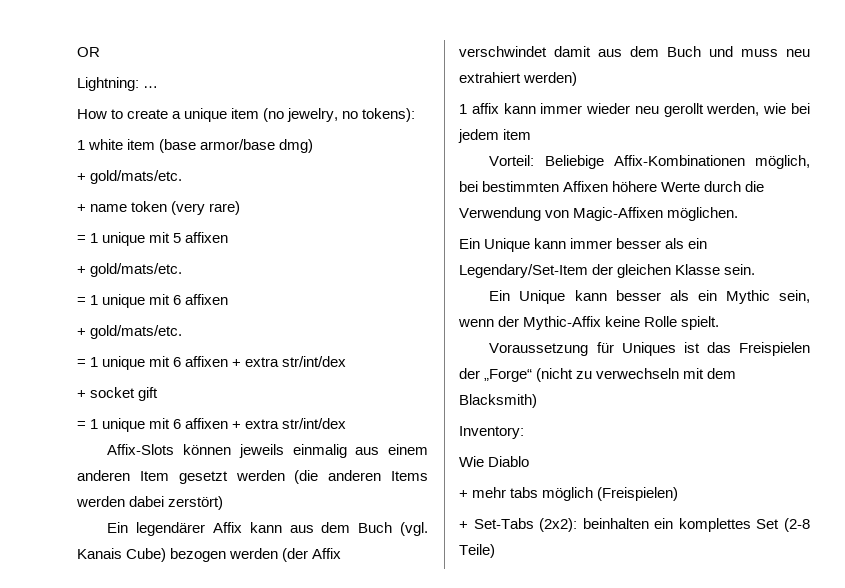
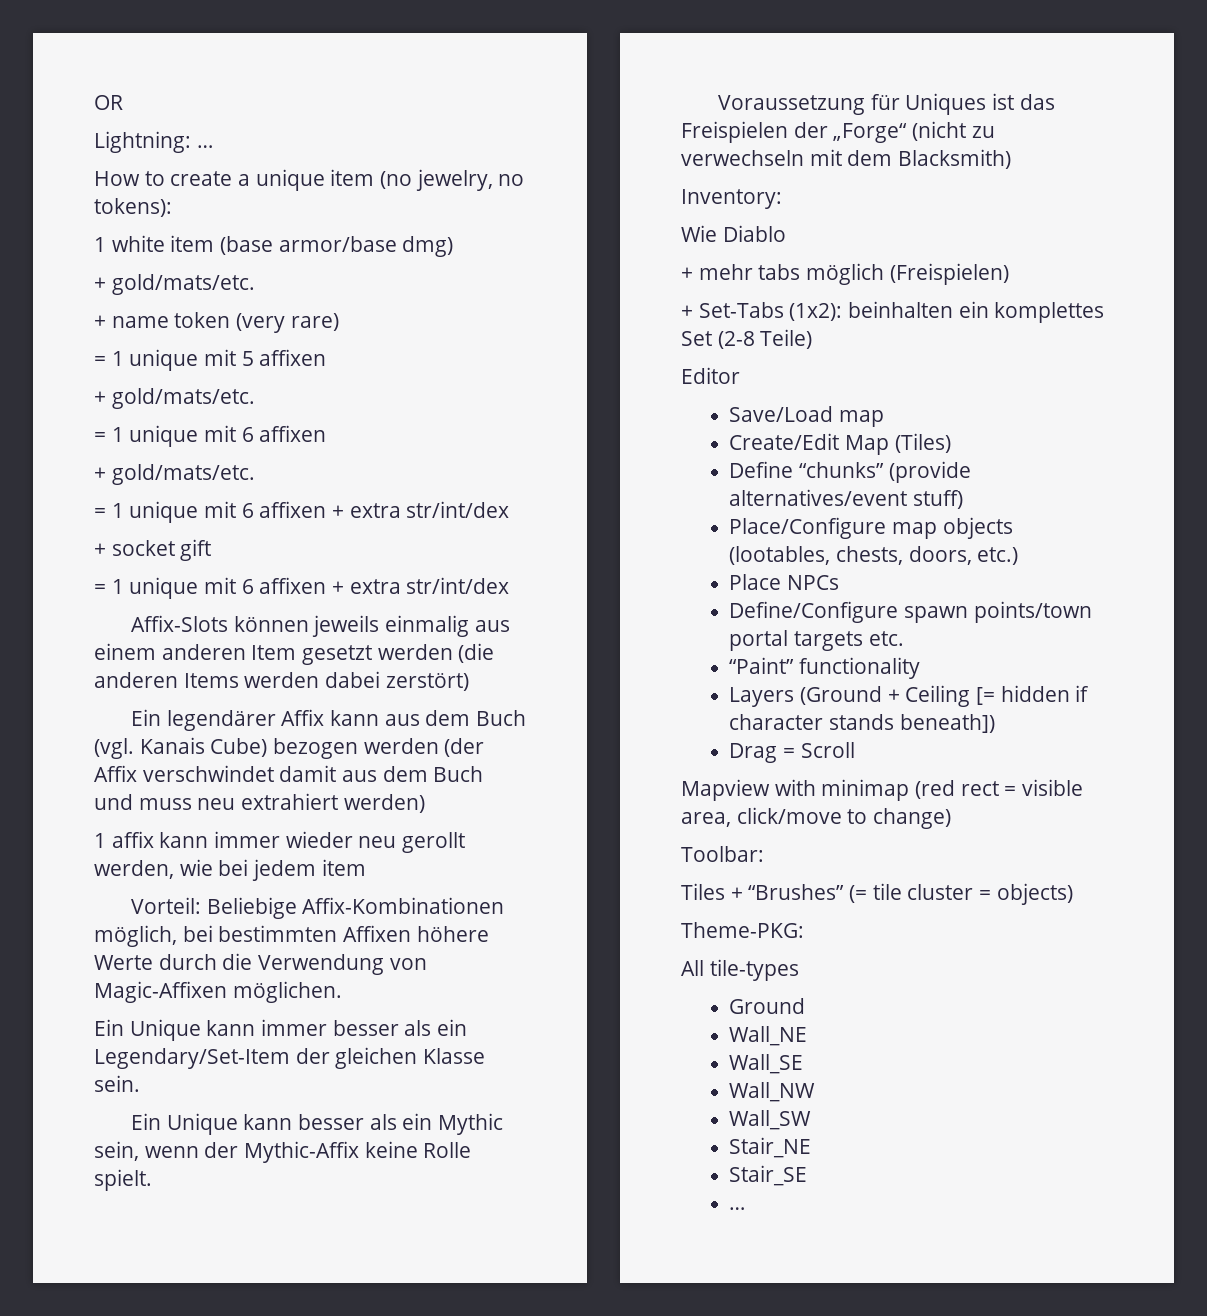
[539,518,578,532] (2x2): -> [789,303,843,321] (1x2):
(495, 551) none -> [681,367,740,384] [729,406,885,427] [729,433,951,455] [729,461,971,483] [729,489,964,509] [729,517,1013,539] [729,546,1019,565] [729,574,840,590] [729,601,1092,623] [729,630,904,651] [729,657,921,679] [729,685,1090,707] [729,714,995,733] [729,742,855,763] [681,779,1084,801] [681,807,952,829] [681,846,764,862] [681,883,1073,905] [681,922,804,938] [681,959,799,981] [729,998,806,1014] [729,1026,808,1046] [729,1054,804,1074] [729,1082,816,1102] [729,1110,812,1130] [729,1137,812,1158] [729,1165,808,1186] [729,1207,746,1210] // Editor // Save/Load map // Create/Edit Map (Tiles) // Define “chunks” (provide alternatives/event stuff) // Place/Configure map objects (lootables, chests, doors, etc.) // Place NPCs // Define/Configure spawn points/town portal targets etc. // “Paint” functionality // Layers (Ground + Ceiling [= hidden if character stands beneath]) // Drag = Scroll // Mapview with minimap (red rect = visible area, click/move to change) // Toolbar: // Tiles + “Brushes” (= tile cluster = objects) // Theme-PKG: // All tile-types // Ground // Wall_NE // Wall_SE // Wall_NW // Wall_SW // Stair_NE // Stair_SE // …

